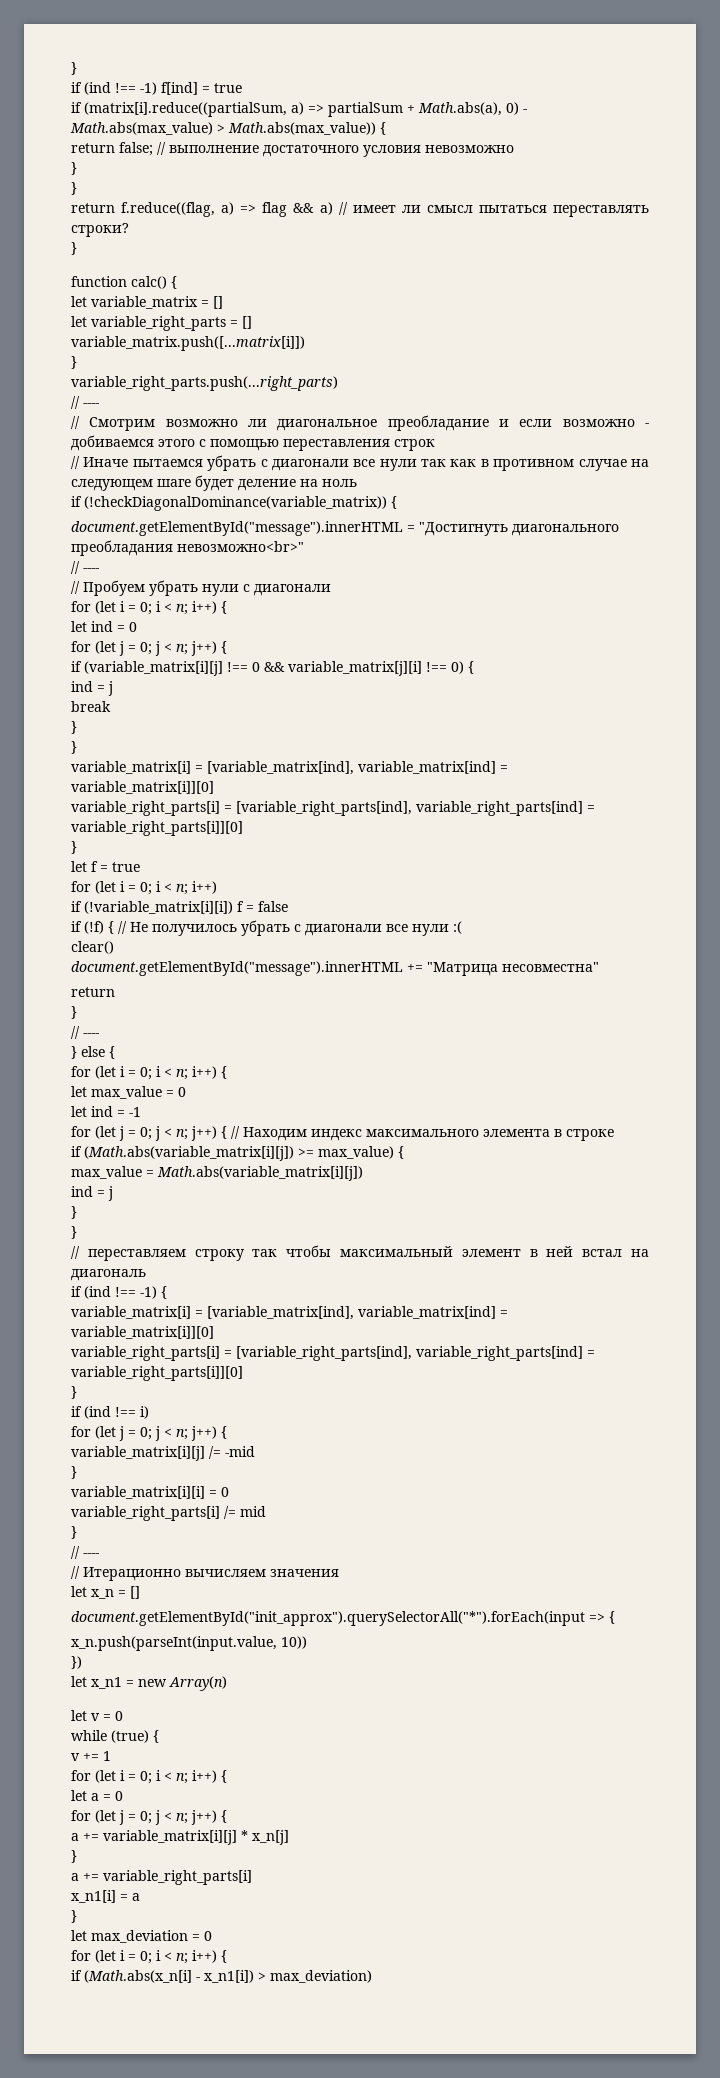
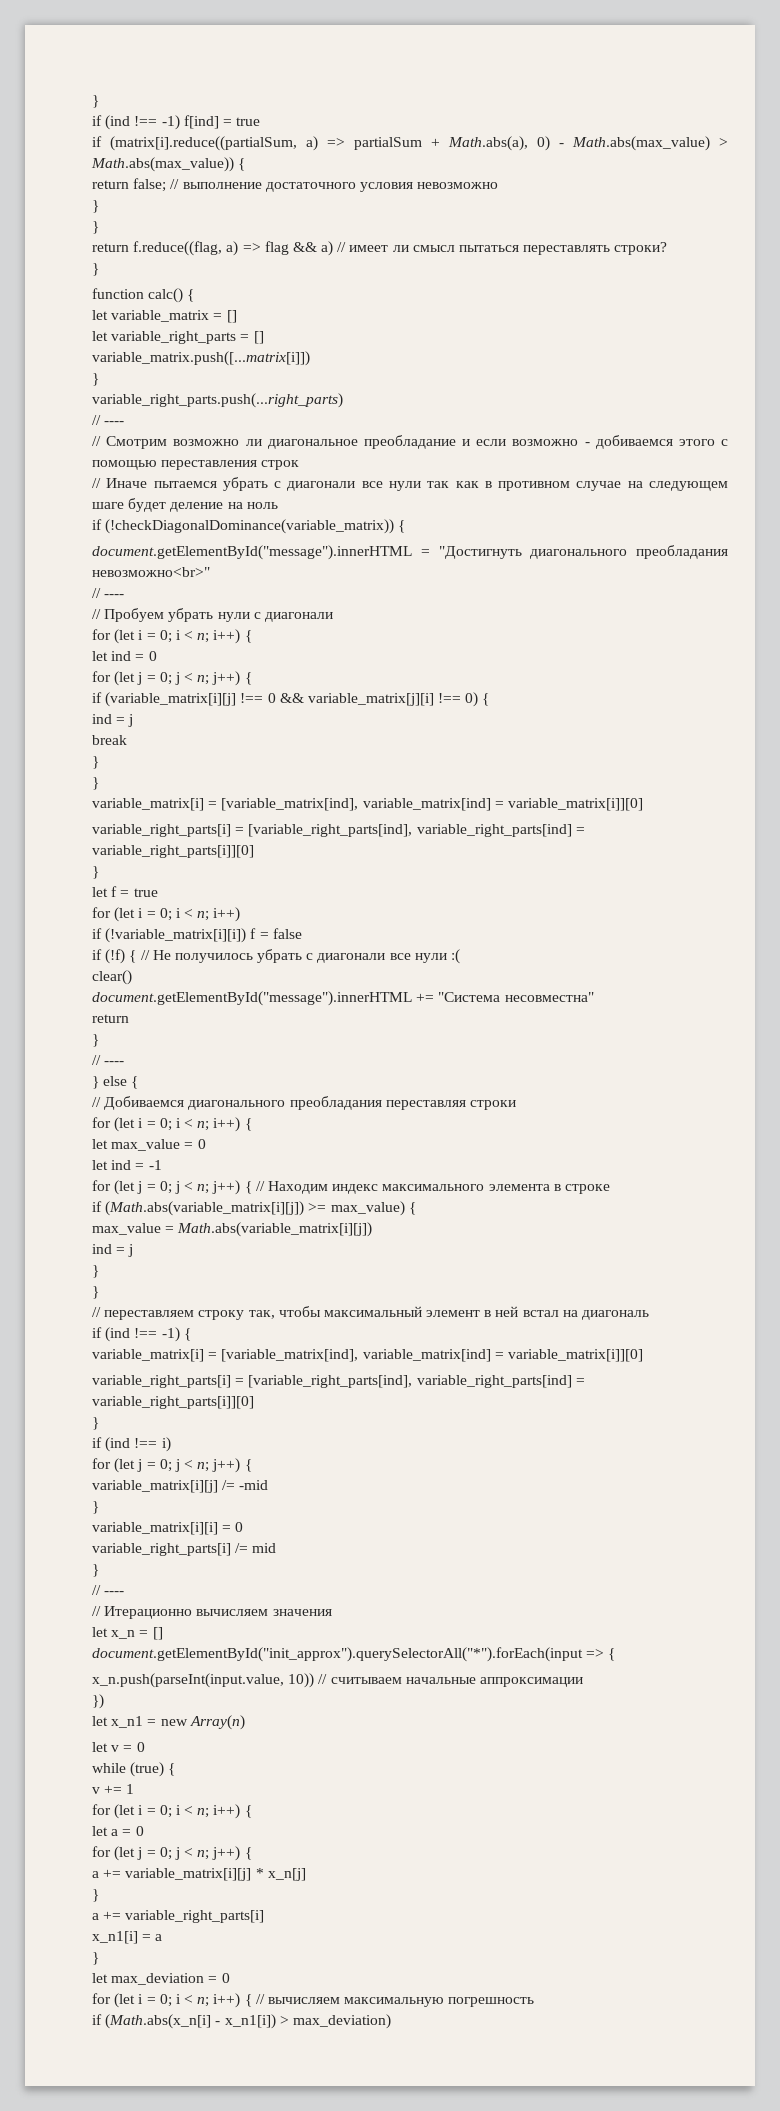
[427,962,498,976] "Матрица -> [438,992,501,1002] "Система
(115, 1052) none -> [92,1096,516,1110] // // Добиваемся диагонального преобладания переставляя строки
[252,1249,278,1257] так -> [248,1310,275,1319] так,
(307, 1642) none -> [318,1674,583,1687] // считываем начальные аппроксимации
(227, 1956) none -> [255,1994,535,2007] // вычисляем максимальную погрешность

